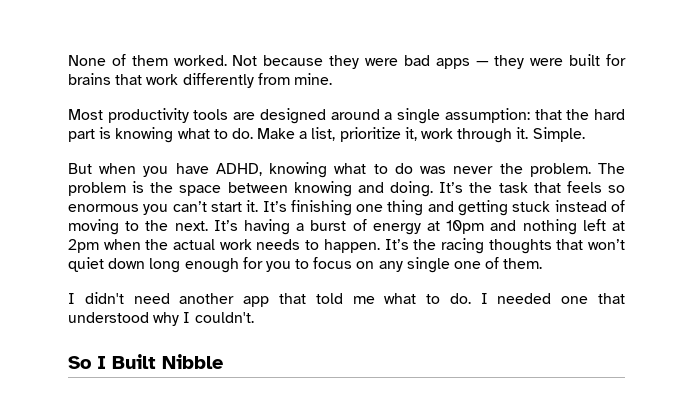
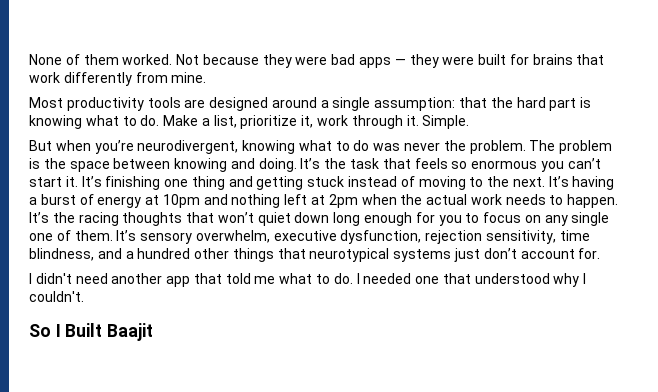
[143,163,262,177] you have ADHD, -> [94,140,239,154] you’re neurodivergent,
(543, 263) none -> [116,230,590,244] [29,248,601,262] It’s sensory overwhelm, executive dysfunction, rejection sensitivity, time blindness, and a hundred other things that neurotypical systems just don’t account for.
[162,354,223,369] Nibble -> [107,323,154,341] Baajit

